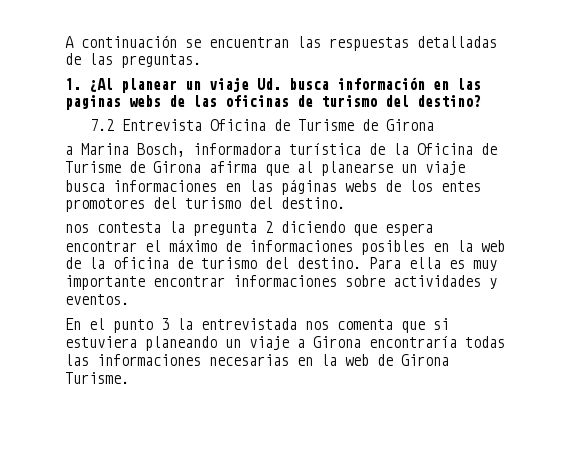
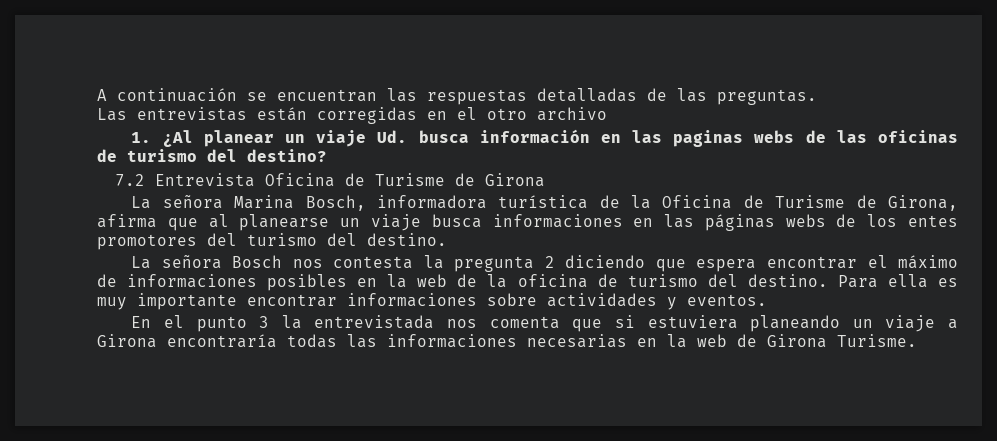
(201, 61) none -> [97,107,607,124] // Las entrevistas están corregidas en el otro archivo
[65,146,73,155] a -> [131,195,223,209] La señora
[153,161,201,173] Girona -> [888,195,959,211] Girona,
(345, 203) none -> [131,255,283,269] La señora Bosch

